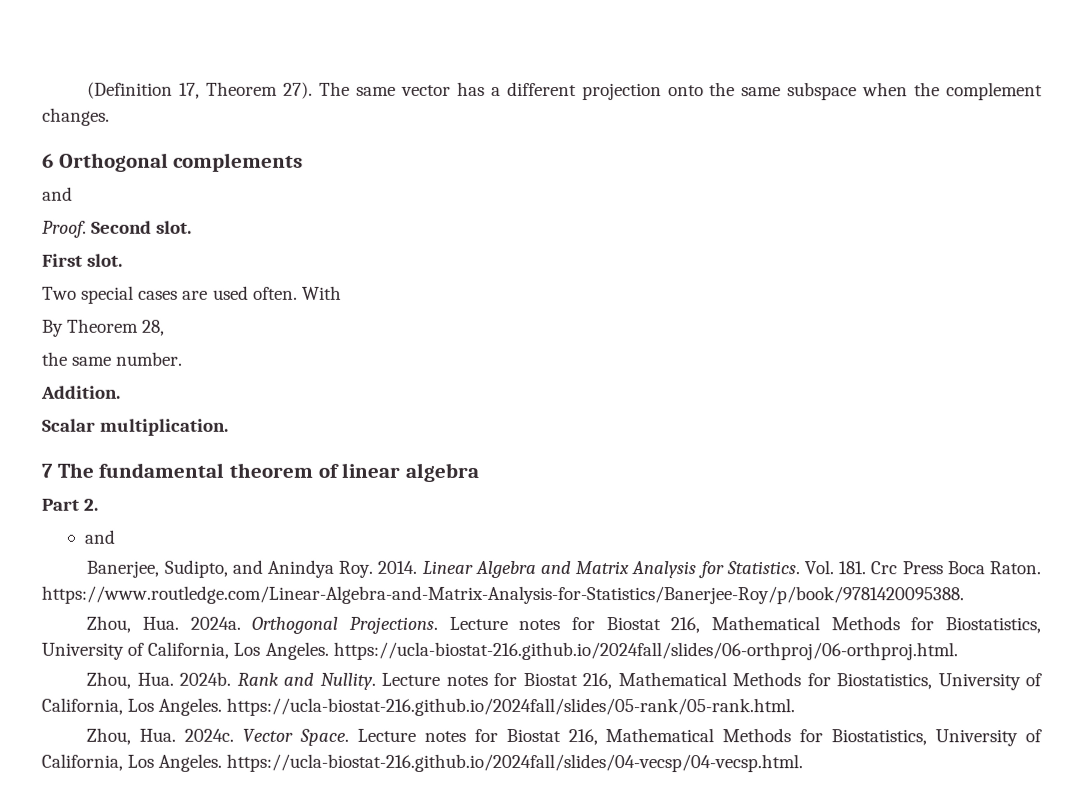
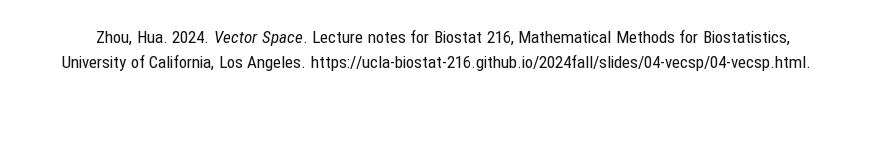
[87,81,1043,101] [42,107,110,126] [42,152,304,172] [42,186,73,201] [42,220,193,238] [42,253,124,267] [42,285,342,304] [42,318,166,337] [42,351,184,366] [41,385,121,399] [41,418,229,436] [41,462,480,482] [41,498,99,511] [84,529,116,544] [86,559,1042,579] [41,585,964,605] [86,615,1041,634] [41,641,958,661] [86,671,1043,691] [41,697,796,717] [86,727,235,745] (Definition 17, Theorem 27). The same vector has a different projection onto the same subspace when the complement changes. // 6 Orthogonal complements // and // Proof. Second slot. // First slot. // Two special cases are used often. With // By Theorem 28, // the same number. // Addition. // Scalar multiplication. // 7 The fundamental theorem of linear algebra // Part 2. // and // Banerjee, Sudipto, and Anindya Roy. 2014. Linear Algebra and Matrix Analysis for Statistics. Vol. 181. Crc Press Boca Raton. https://www.routledge.com/Linear-Algebra-and-Matrix-Analysis-for-Statistics/Banerjee-Roy/p/book/9781420095388. // Zhou, Hua. 2024a. Orthogonal Projections. Lecture notes for Biostat 216, Mathematical Methods for Biostatistics, University of California, Los Angeles. https://ucla-biostat-216.github.io/2024fall/slides/06-orthproj/06-orthproj.html. // Zhou, Hua. 2024b. Rank and Nullity. Lecture notes for Biostat 216, Mathematical Methods for Biostatistics, University of California, Los Angeles. https://ucla-biostat-216.github.io/2024fall/slides/05-rank/05-rank.html. // Zhou, Hua. 2024c. -> [96,31,210,46] Zhou, Hua. 2024.

